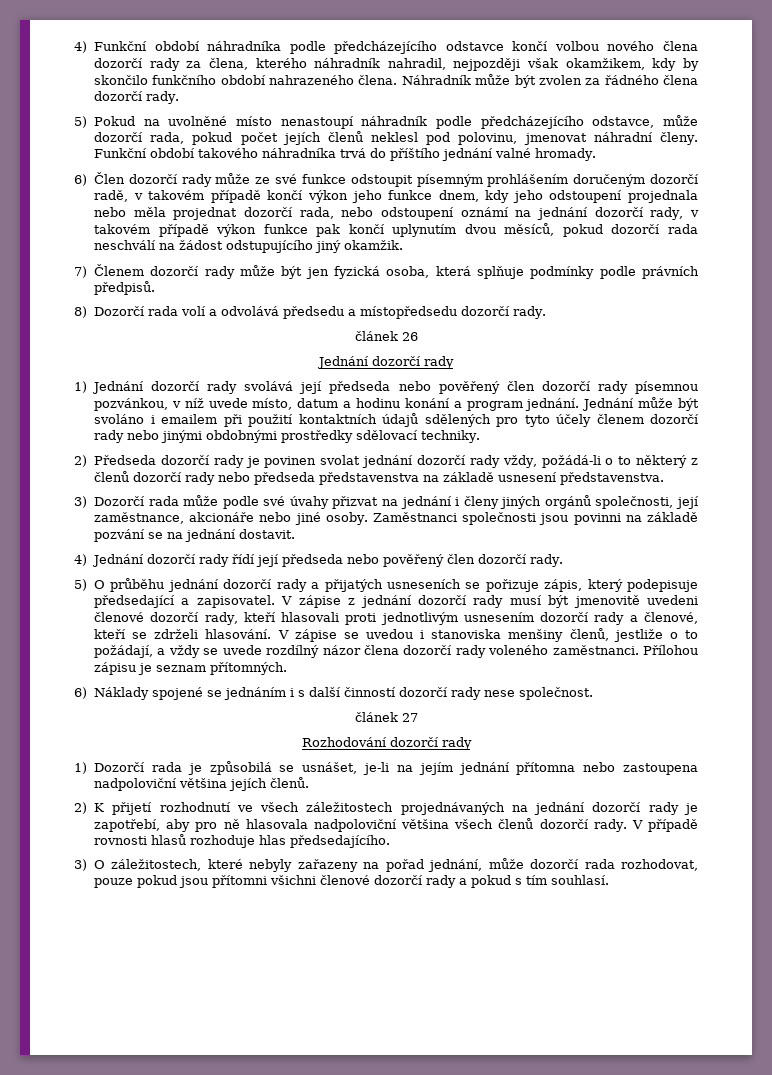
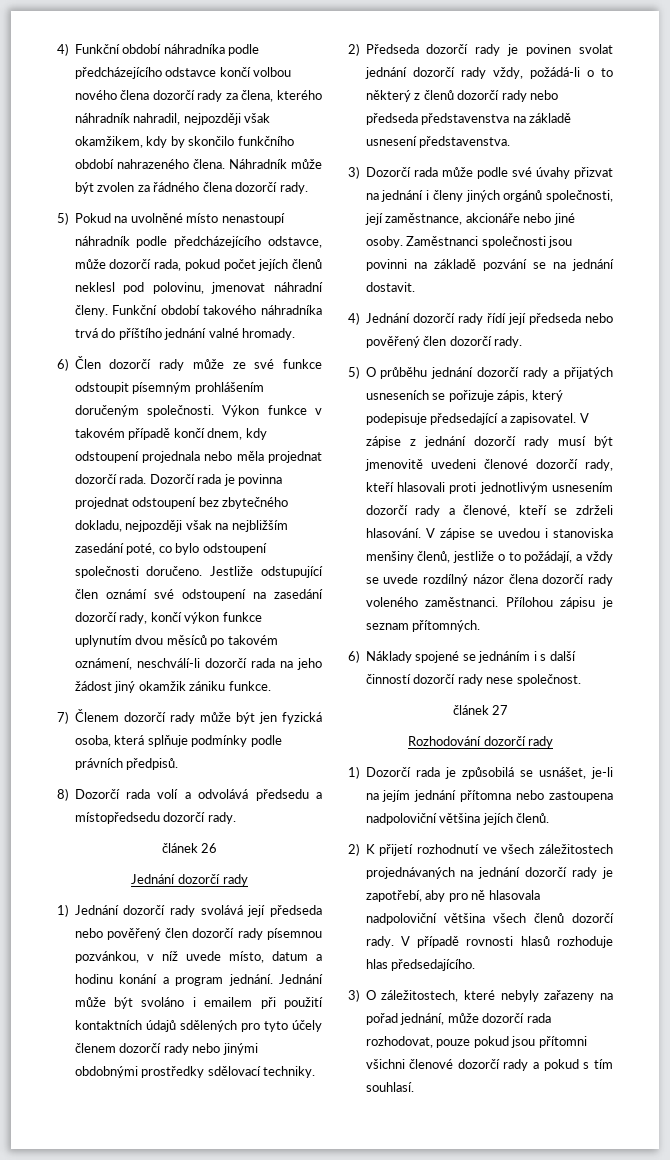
[650,174,699,184] [93,190,128,202] dozorčí radě, -> [146,405,307,417] společnosti. Výkon funkce
[307,190,433,203] výkon jeho funkce -> (205, 433) none
[512,190,543,203] jeho -> (267, 434) none
[299,207,699,220] [93,223,698,237] [93,240,403,253] rada, nebo odstoupení oznámí na jednání dozorčí rady, v takovém případě výkon funkce pak končí uplynutím dvou měsíců, pokud dozorčí rada neschválí na žádost odstupujícího jiný okamžik. -> [119,474,283,486] [74,497,289,509] [74,520,288,532] [74,543,267,555] [74,566,323,578] [74,589,323,601] [74,612,262,624] [74,635,278,647] [74,658,322,670] [74,681,271,693] rada. Dozorčí rada je povinna projednat odstoupení bez zbytečného dokladu, nejpozději však na nejbližším zasedání poté, co bylo odstoupení společnosti doručeno. Jestliže odstupující člen oznámí své odstoupení na zasedání dozorčí rady, končí výkon funkce uplynutím dvou měsíců po takovém oznámení, neschválí-li dozorčí rada na jeho žádost jiný okamžik zániku funkce.

